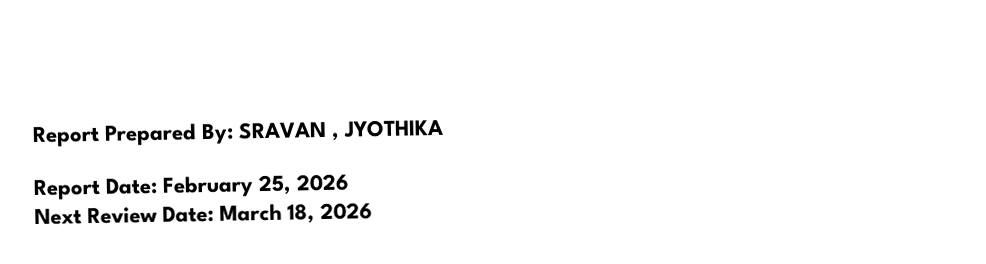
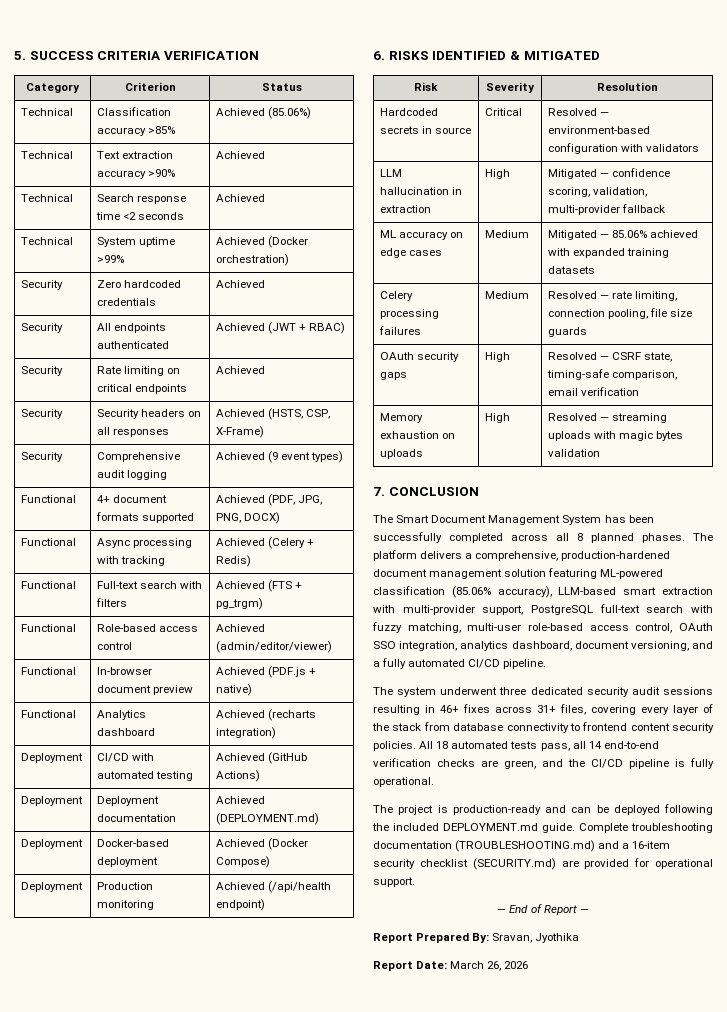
[32,118,445,148] Report Prepared By: SRAVAN , JYOTHIKA -> [14,51,259,60] [26,83,80,93] [124,82,176,91] [261,83,302,91] [21,108,74,116] [97,107,172,116] [97,126,176,136] [216,107,312,119] [21,151,74,159] [97,151,174,159] [97,169,176,179] [216,151,266,159] [21,194,74,202] [97,194,187,204] [96,212,185,220] [216,194,266,202] [21,237,74,245] [97,237,176,247] [97,255,125,263] [216,236,309,248] [216,254,290,266] [21,280,64,290] [97,280,182,288] [97,298,157,306] [216,280,266,288] [21,323,64,333] [97,323,167,333] [97,341,170,349] [216,322,346,334] [21,366,64,376] [97,366,181,376] [97,384,188,394] [216,366,266,374] [21,409,64,419] [97,409,202,419] [97,427,170,437] [216,408,331,420] [216,426,265,438] [21,452,64,462] [97,452,181,462] [97,470,168,480] [216,451,344,463] [21,495,77,503] [97,495,168,503] [96,512,195,523] [216,494,323,506] [216,512,281,524] [21,538,77,546] [97,538,193,548] [97,556,166,566] [216,537,315,549] [216,555,252,567] [21,581,77,589] [97,581,203,589] [96,598,128,607] [216,580,303,592] [216,598,264,610] [21,624,77,632] [97,624,199,632] [97,642,133,650] [216,624,266,632] [216,641,333,653] [21,667,77,675] [97,667,153,675] [97,685,194,695] [216,666,317,678] [216,684,253,696] [21,710,77,718] [97,710,147,720] [97,728,156,736] [216,709,317,721] [216,727,277,739] [21,753,84,763] [97,753,155,762] [97,771,194,781] [216,752,308,764] [216,770,261,782] [21,796,84,806] [97,796,160,806] [97,814,177,822] [216,796,266,804] [216,813,320,825] [21,839,84,849] [97,839,170,847] [97,857,159,867] [216,838,309,850] [216,856,271,868] [21,882,84,892] [97,882,154,890] [97,900,155,910] [216,881,332,893] [216,899,266,911] [373,51,600,60] [414,82,438,91] [486,82,535,93] [596,82,658,91] [380,108,439,116] [380,126,472,134] [485,108,523,116] [548,108,610,116] [548,126,651,134] [548,143,700,154] [380,169,403,177] [380,187,463,195] [380,205,432,213] [485,169,511,179] [548,168,671,179] [548,187,648,197] [548,204,666,215] [380,230,464,240] [380,248,443,258] [485,230,530,238] [548,230,699,240] [548,248,670,258] [548,266,596,274] [380,291,414,301] [380,309,440,319] [379,326,422,335] [485,291,530,299] [548,291,678,301] [548,308,693,319] [548,327,588,337] [380,352,460,362] [380,372,408,380] [485,352,511,362] [548,352,673,362] [547,369,678,380] [548,387,640,396] [380,413,424,423] [380,431,456,439] [380,449,424,459] [485,413,511,423] [548,413,668,423] [548,431,684,441] [548,449,601,457] [373,487,479,496] [373,515,654,525] [373,532,713,543] [373,550,671,561] [373,568,664,579] [373,586,713,598] [373,604,713,615] [372,622,713,633] [373,641,713,651] [373,658,547,669] [373,687,713,697] [373,704,713,715] [372,722,714,733] [373,741,659,751] [373,758,714,769] [373,777,434,787] [373,804,713,815] [372,823,713,833] [373,840,671,852] [373,858,713,870] [373,877,415,887] [497,904,589,915] [373,933,580,943] 5. SUCCESS CRITERIA VERIFICATION // Category | Criterion | Status // Technical | Classification accuracy >85% | Achieved (85.06%) // Technical | Text extraction accuracy >90% | Achieved // Technical | Search response time <2 seconds | Achieved // Technical | System uptime >99% | Achieved (Docker orchestration) // Security | Zero hardcoded credentials | Achieved // Security | All endpoints authenticated | Achieved (JWT + RBAC) // Security | Rate limiting on critical endpoints | Achieved // Security | Security headers on all responses | Achieved (HSTS, CSP, X-Frame) // Security | Comprehensive audit logging | Achieved (9 event types) // Functional | 4+ document formats supported | Achieved (PDF, JPG, PNG, DOCX) // Functional | Async processing with tracking | Achieved (Celery + Redis) // Functional | Full-text search with filters | Achieved (FTS + pg_trgm) // Functional | Role-based access control | Achieved (admin/editor/viewer) // Functional | In-browser document preview | Achieved (PDF.js + native) // Functional | Analytics dashboard | Achieved (recharts integration) // Deployment | CI/CD with automated testing | Achieved (GitHub Actions) // Deployment | Deployment documentation | Achieved (DEPLOYMENT.md) // Deployment | Docker-based deployment | Achieved (Docker Compose) // Deployment | Production monitoring | Achieved (/api/health endpoint) // 6. RISKS IDENTIFIED & MITIGATED // Risk | Severity | Resolution // Hardcoded secrets in source | Critical | Resolved — environment-based configuration with validators // LLM hallucination in extraction | High | Mitigated — confidence scoring, validation, multi-provider fallback // ML accuracy on edge cases | Medium | Mitigated — 85.06% achieved with expanded training datasets // Celery processing failures | Medium | Resolved — rate limiting, connection pooling, file size guards // OAuth security gaps | High | Resolved — CSRF state, timing-safe comparison, email verification // Memory exhaustion on uploads | High | Resolved — streaming uploads with magic bytes validation // 7. CONCLUSION // The Smart Document Management System has been successfully completed across all 8 planned phases. The platform delivers a comprehensive, production-hardened document management solution featuring ML-powered classification (85.06% accuracy), LLM-based smart extraction with multi-provider support, PostgreSQL full-text search with fuzzy matching, multi-user role-based access control, OAuth SSO integration, analytics dashboard, document versioning, and a fully automated CI/CD pipeline. // The system underwent three dedicated security audit sessions resulting in 46+ fixes across 31+ files, covering every layer of the stack from database connectivity to frontend content security policies. All 18 automated tests pass, all 14 end-to-end verification checks are green, and the CI/CD pipeline is fully operational. // The project is production-ready and can be deployed following the included DEPLOYMENT.md guide. Complete troubleshooting documentation (TROUBLESHOOTING.md) and a 16-item security checklist (SECURITY.md) are provided for operational support. // — End of Report — // Report Prepared By: Sravan, Jyothika
[162,173,350,198] [34,202,374,226] February 25, 2026 // Next Review Date: March 18, 2026 -> [450,961,529,971] March 26, 2026

